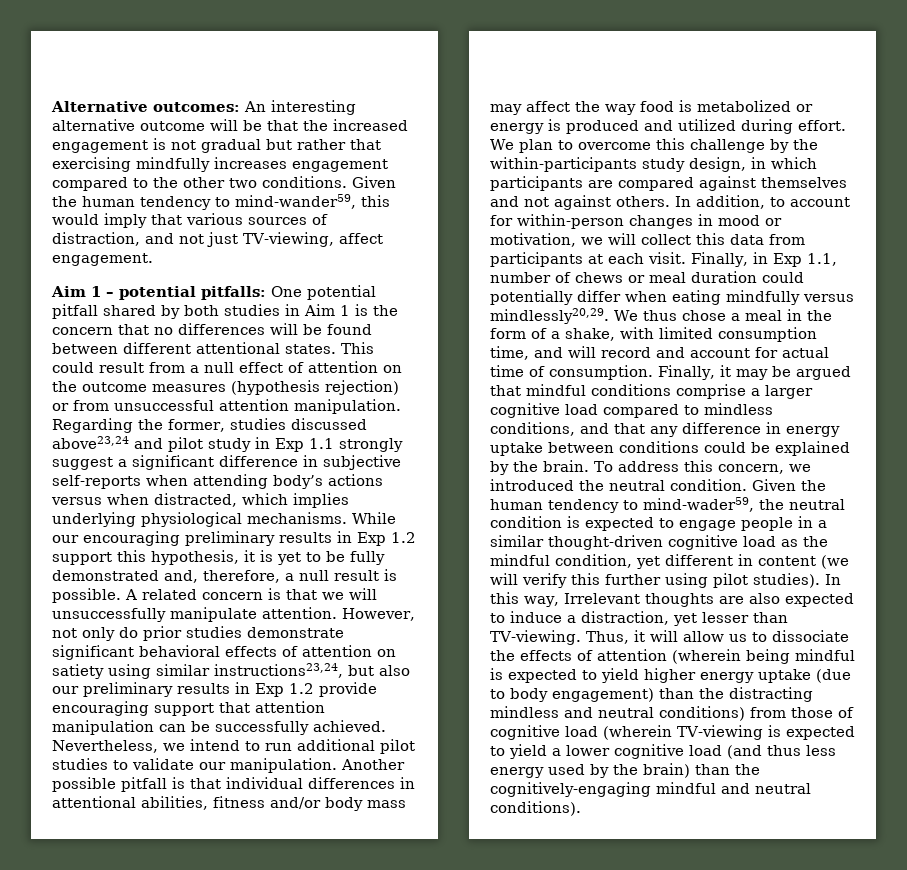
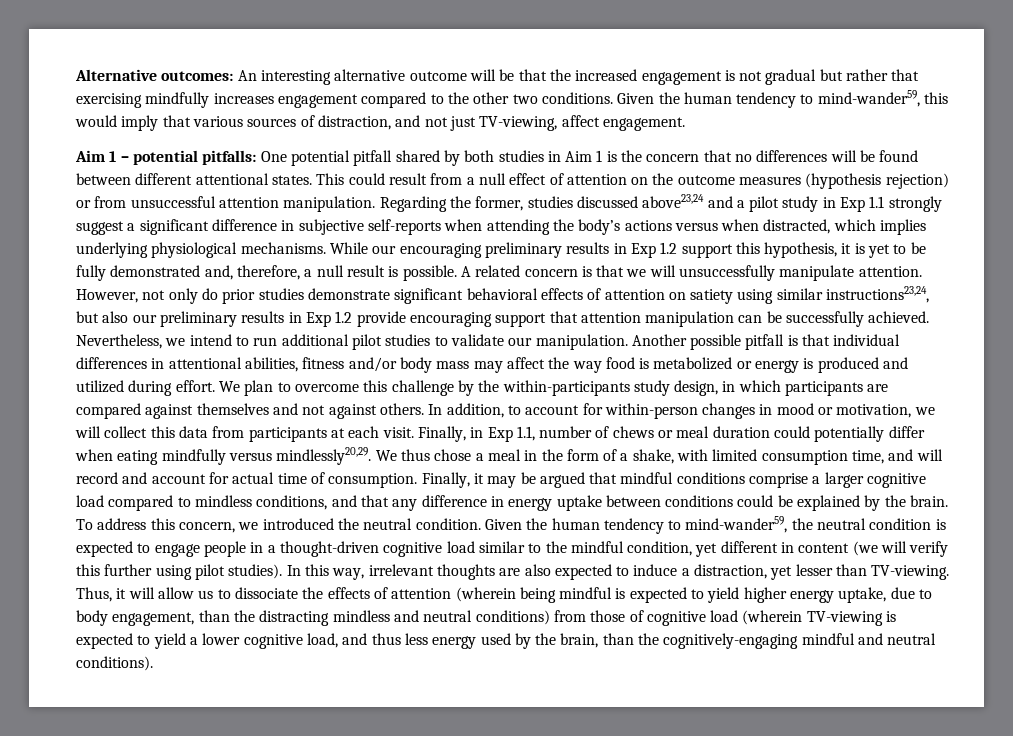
(163, 443) none -> [736,200,745,208] a
(268, 481) none -> [552,219,574,231] the
[643,497,754,512] mind-wader59, -> [685,516,788,533] mind-wander59,
[490,535,544,547] similar -> (276, 549) none
[781,539,798,547] as -> [478,541,542,553] similar to
[563,593,640,604] Irrelevant -> [368,564,434,576] irrelevant
[758,669,851,683] uptake (due -> [838,587,915,603] uptake, due
[552,688,654,702] engagement) -> [112,612,195,626] engagement,
[689,745,762,759] load (and -> [306,633,368,648] load, and
[643,763,690,778] brain) -> [560,633,599,648] brain,

